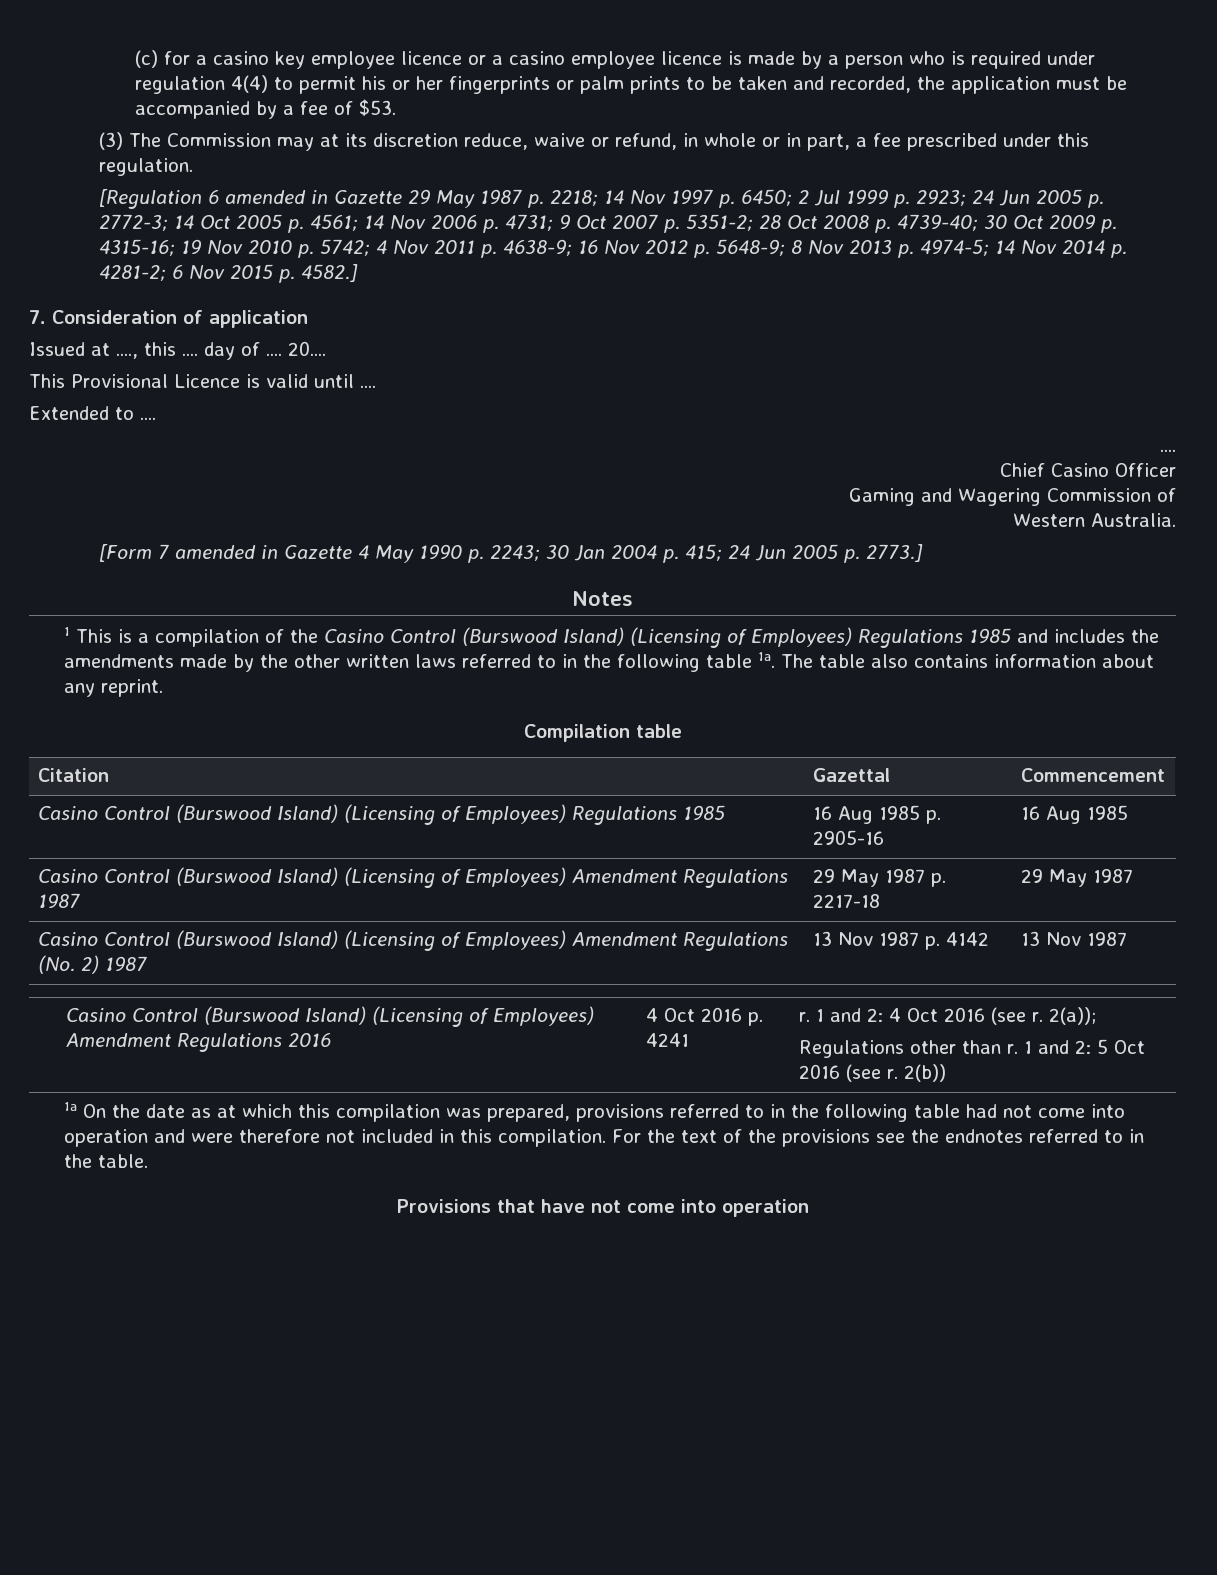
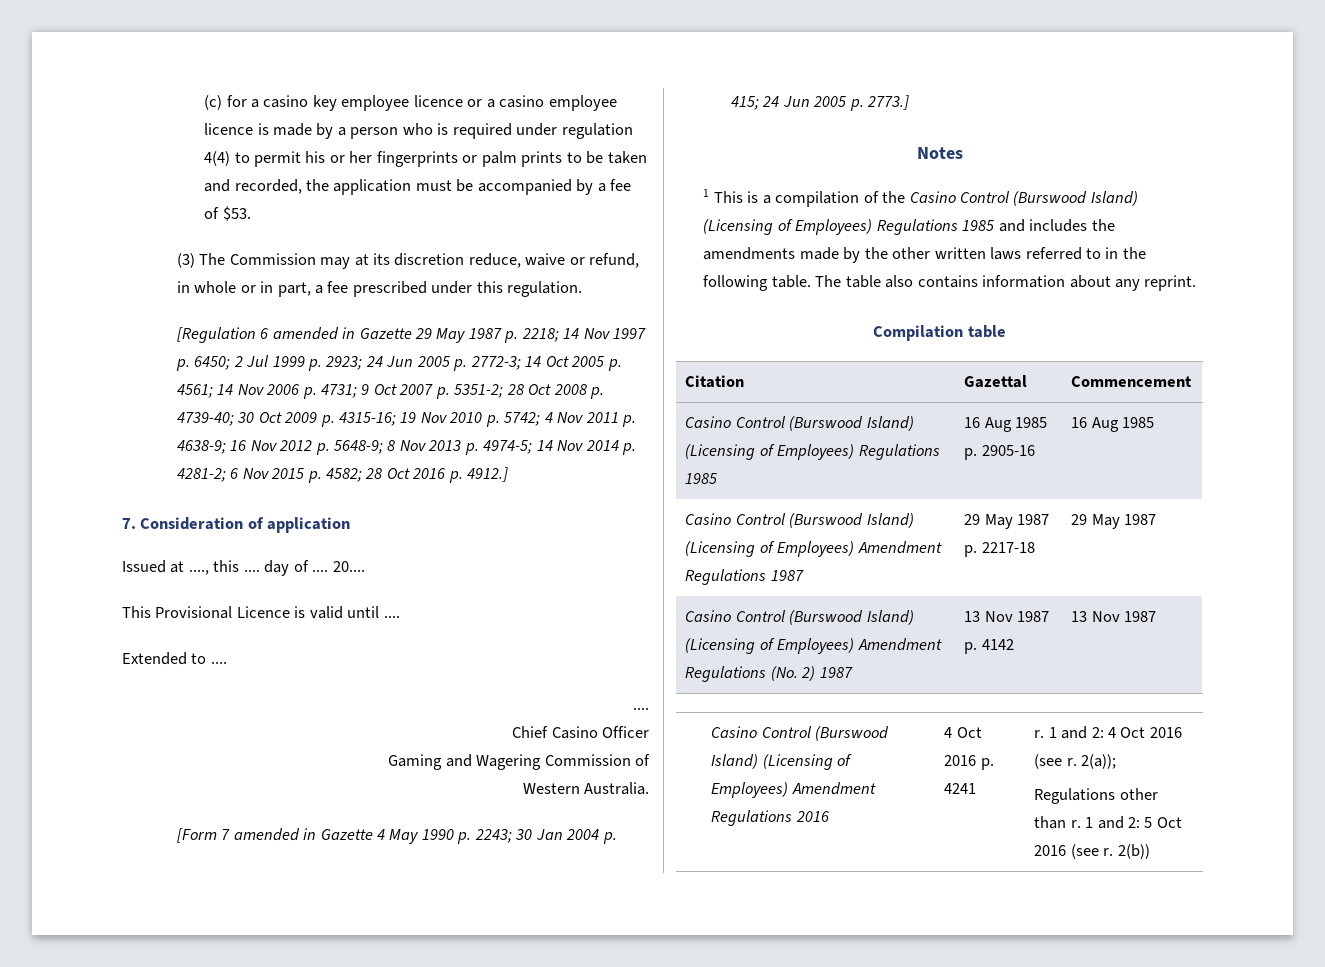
[301,264,359,282] 4582.] -> [326,467,509,483] 4582; 28 Oct 2016 p. 4912.]
[706,652,776,668] table 1a. -> [771,275,811,288] table.
[64,1102,1126,1122] [64,1129,1145,1147] [64,1154,149,1168] [396,1199,809,1217] // 1a On the date as at which this compilation was prepared, provisions referred to in the following table had not come into operation and were therefore not included in this compilation. For the text of the provisions see the endnotes referred to in the table. // Provisions that have not come into operation -> (1150, 851) none

